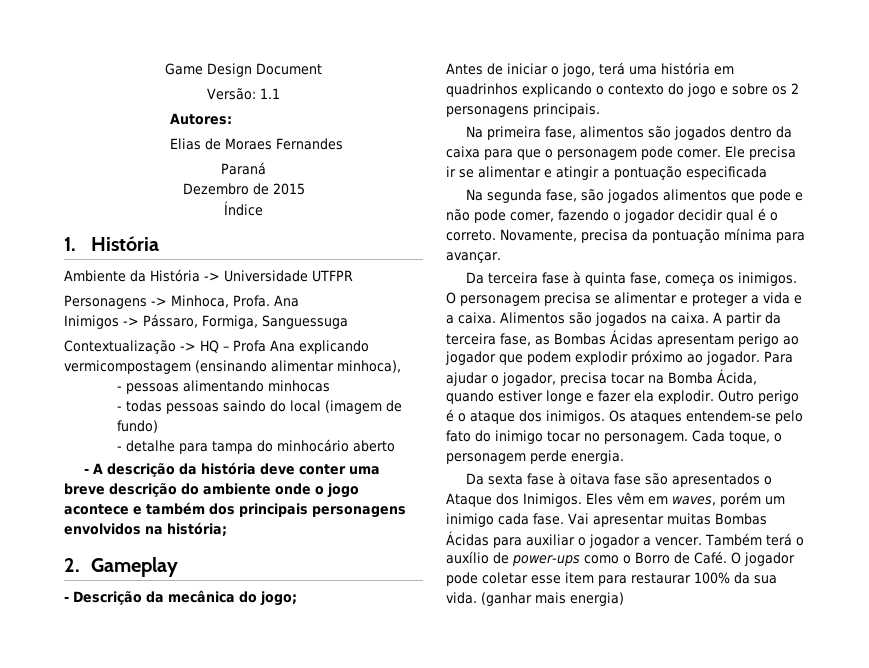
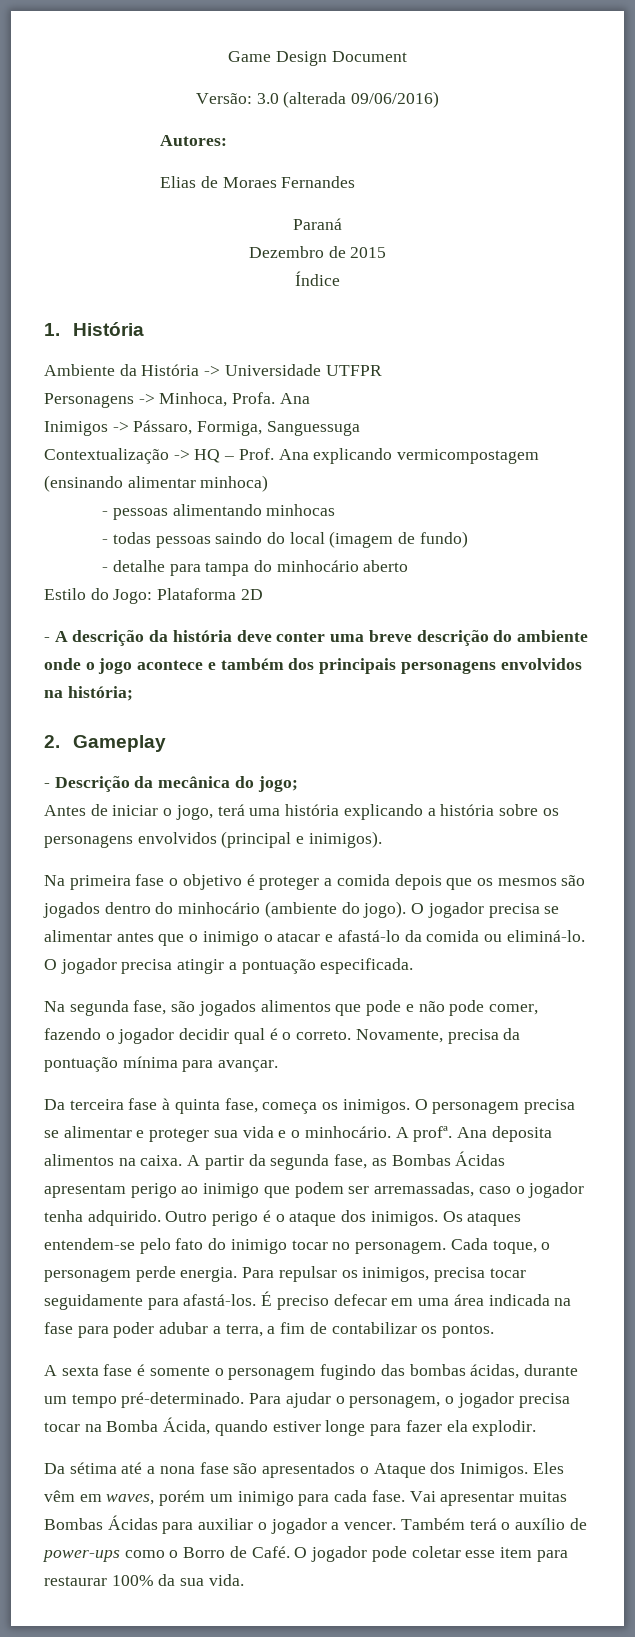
[259,88,280,99] 1.1 -> [256,91,440,108] 3.0 (alterada 09/06/2016)
[233,340,266,352] Profa -> [238,448,274,460] Prof.
[337,360,401,373] minhoca), -> [200,475,269,492] minhoca)
(396, 446) none -> [44,588,263,604] // Estilo do Jogo: Plataforma 2D
[714,66,734,75] [446,83,799,97] [446,103,600,117] [466,126,793,140] [446,146,796,160] [446,166,552,178] em quadrinhos explicando o contexto do jogo e sobre os 2 personagens principais. // Na primeira fase, alimentos são jogados dentro da caixa para que o personagem pode comer. Ele precisa ir se alimentar e -> [343,804,559,820] [44,831,382,848] [44,874,586,890] [43,901,560,918] [44,930,585,946] [44,958,173,974] explicando a história sobre os personagens envolvidos (principal e inimigos). // Na primeira fase o objetivo é proteger a comida depois que os mesmos são jogados dentro do minhocário (ambiente do jogo). O jogador precisa se alimentar antes que o inimigo o atacar e afastá-lo da comida ou eliminá-lo. O jogador precisa
[686,166,767,180] especificada -> [320,958,414,974] especificada.
[751,295,759,304] a -> [213,1130,238,1138] sua
[446,312,647,326] a caixa. Alimentos são jogados -> [291,1126,552,1142] [44,1154,114,1166] o minhocário. A profª. Ana deposita alimentos
[446,333,496,345] terceira -> [270,1154,330,1170] segunda
[445,351,496,365] jogador -> [203,1183,260,1198] inimigo
[575,350,793,365] [446,369,757,386] [446,390,714,404] explodir próximo ao jogador. Para ajudar o jogador, precisa tocar na Bomba Ácida, quando estiver longe e fazer ela explodir. -> [348,1182,585,1198] [44,1210,161,1226] ser arremassadas, caso o jogador tenha adquirido.
[466,472,611,485] // Da sexta fase à oitava -> [242,1266,526,1282] [44,1291,572,1310] [44,1322,494,1338] [44,1364,578,1380] [44,1392,570,1408] [44,1417,537,1436] [44,1462,195,1474] Para repulsar os inimigos, precisa tocar seguidamente para afastá-los. É preciso defecar em uma área indicada na fase para poder adubar a terra, a fim de contabilizar os pontos. // A sexta fase é somente o personagem fugindo das bombas ácidas, durante um tempo pré-determinado. Para ajudar o personagem, o jogador precisa tocar na Bomba Ácida, quando estiver longe para fazer ela explodir. // Da sétima até a nona
(494, 520) none -> [298,1494,330,1506] para
[481,592,624,606] (ganhar mais energia) -> (244, 1580) none

